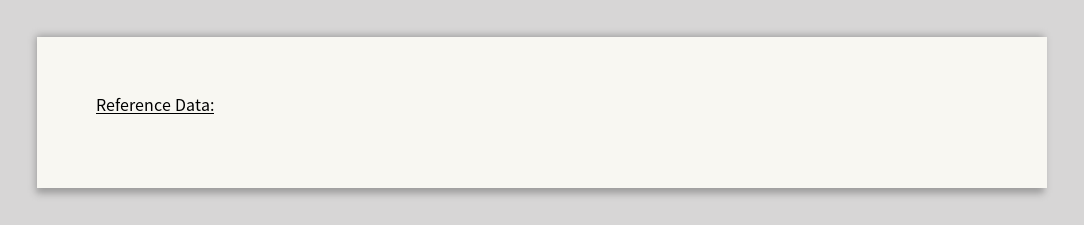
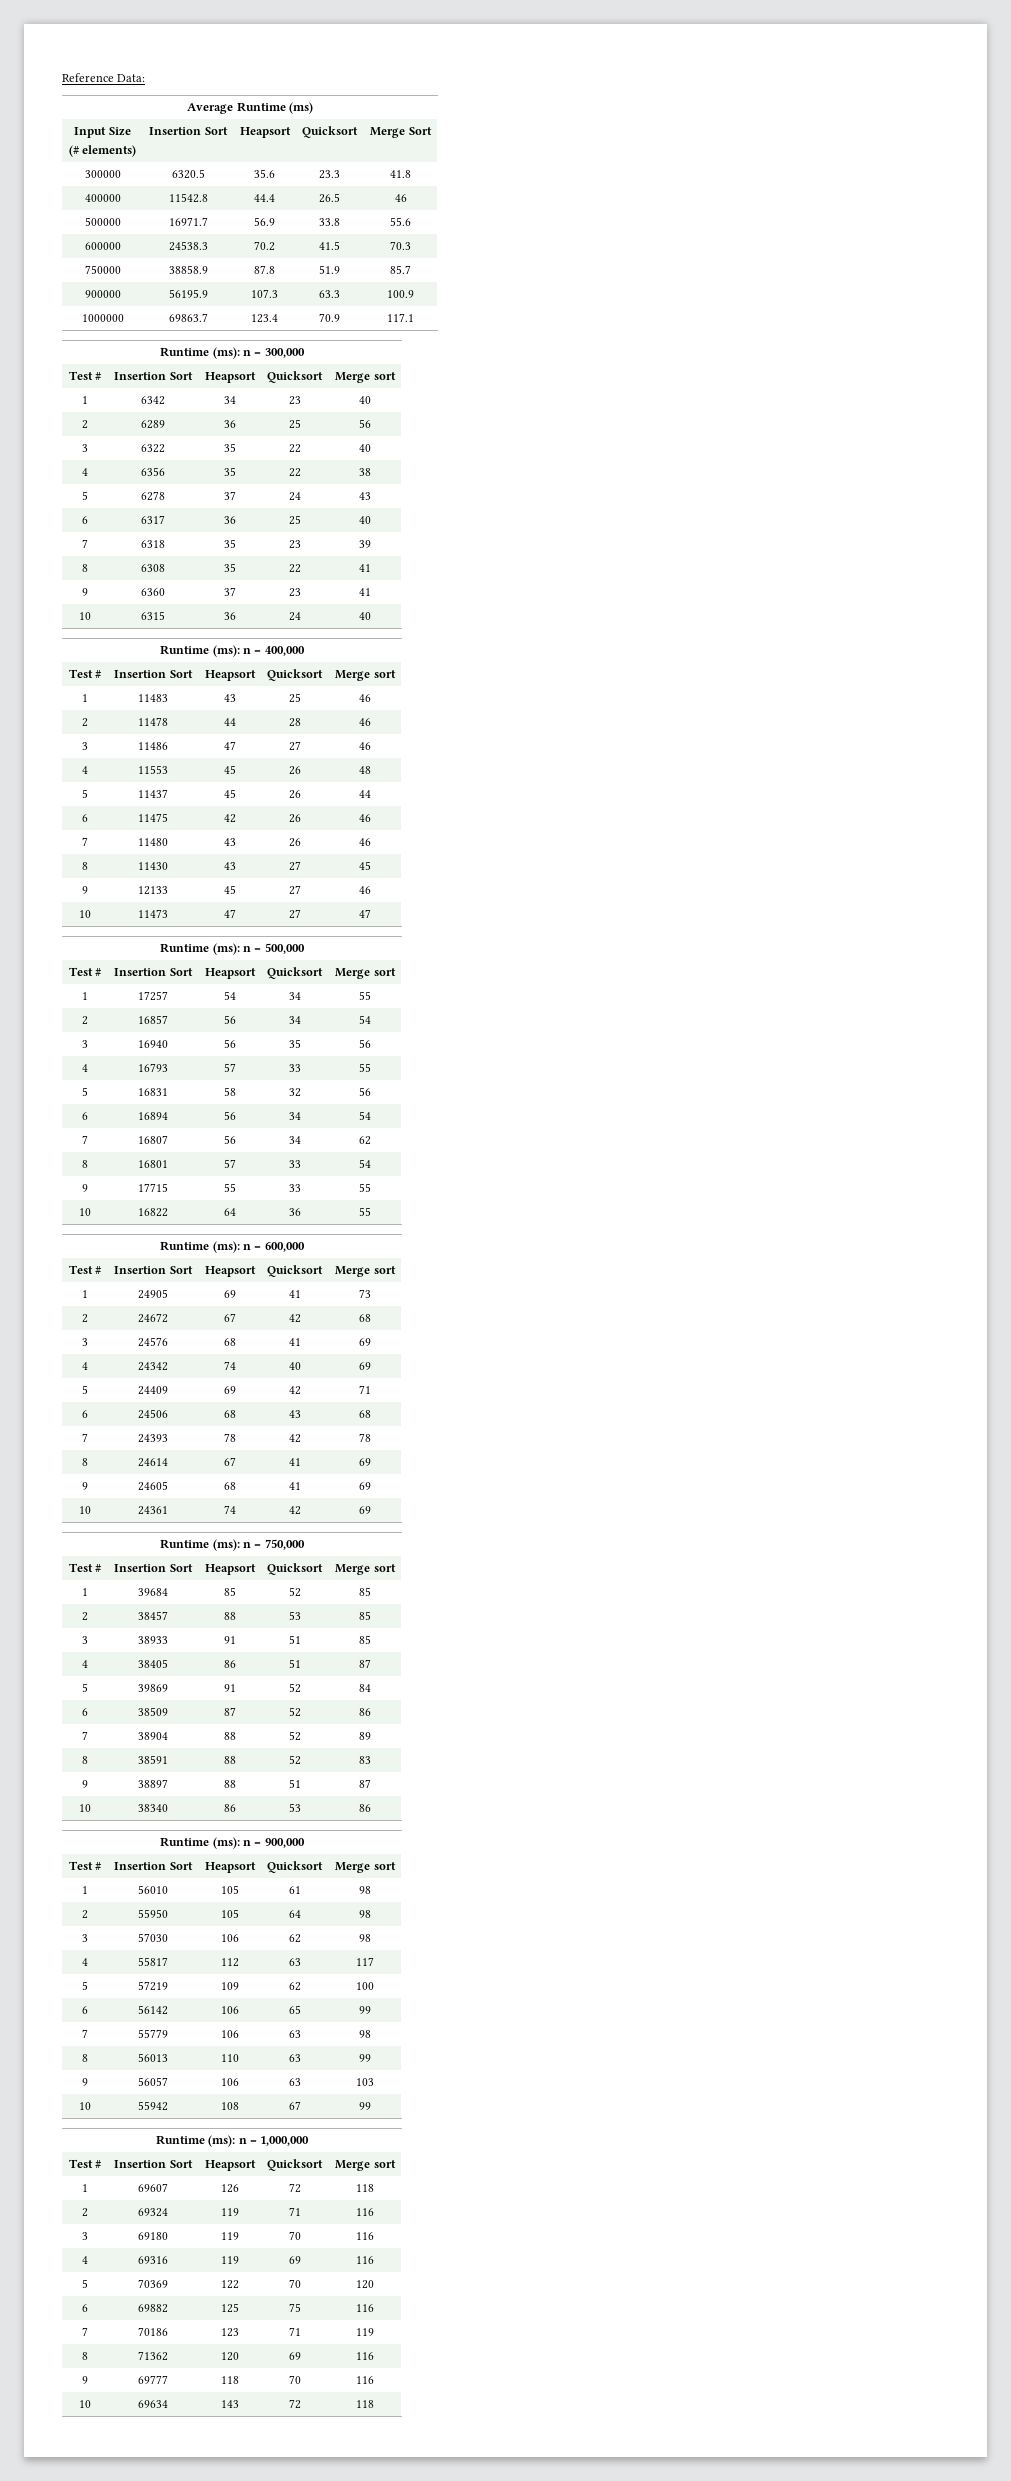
(215, 105) none -> [187,102,313,114] [74,127,131,138] [68,145,137,157] [149,127,228,135] [239,127,291,138] [302,126,358,138] [370,127,432,138] [84,170,121,178] [171,169,205,179] [254,169,275,178] [319,170,340,179] [390,170,411,178] [84,194,121,202] [168,193,208,203] [254,194,275,202] [319,193,340,203] [394,194,407,202] [84,217,121,226] [168,217,208,226] [254,217,275,226] [319,218,340,226] [390,217,411,226] [84,242,121,250] [168,241,208,251] [254,241,275,251] [319,241,340,250] [390,241,411,250] [84,265,121,274] [168,265,208,274] [254,265,275,274] [319,265,340,274] [390,265,411,274] [84,290,121,298] [168,289,208,298] [251,289,278,298] [319,290,340,298] [387,290,414,298] [81,314,124,322] [168,313,208,322] [251,314,278,323] [319,313,340,322] [387,313,414,322] [160,347,305,359] [68,371,103,380] [114,372,193,380] [204,372,256,383] [267,371,323,383] [335,372,396,383] [82,396,88,404] [141,396,165,405] [223,396,236,404] [288,396,301,405] [359,396,371,404] [82,420,88,429] [141,420,165,429] [223,420,236,428] [288,419,301,429] [359,419,371,428] [82,444,88,452] [141,444,165,453] [223,443,236,452] [288,444,301,453] [359,444,371,452] [82,468,88,476] [141,467,165,476] [223,467,236,476] [288,468,301,477] [359,468,371,476] [82,491,88,500] [141,491,165,501] [223,491,236,500] [288,492,301,501] [359,492,371,500] [82,516,88,524] [141,515,165,524] [223,516,236,524] [288,515,301,525] [359,516,371,524] [82,539,88,548] [141,540,165,548] [223,539,236,548] [288,540,301,549] [359,540,371,548] [82,564,88,572] [141,564,165,572] [223,563,236,572] [288,564,301,573] [359,564,371,572] [82,588,88,596] [141,588,165,596] [223,587,236,596] [288,588,301,597] [359,588,371,596] [79,612,91,620] [141,611,165,620] [223,612,236,620] [288,612,301,621] [359,612,371,620] [160,645,305,657] [68,669,103,678] [114,670,193,678] [204,670,256,681] [267,669,323,681] [335,670,396,681] [82,694,88,702] [138,694,168,702] [223,694,236,702] [288,693,301,703] [359,694,371,702] [82,718,88,727] [138,717,168,726] [223,718,236,726] [288,718,301,727] [359,718,371,726] [82,742,88,750] [138,742,168,750] [223,741,236,750] [288,741,301,751] [359,742,371,750] [82,766,88,774] [138,765,168,774] [223,765,236,774] [288,766,301,775] [359,766,371,774] [82,789,88,798] [138,789,168,798] [223,789,236,798] [288,790,301,799] [359,790,371,798] [82,814,88,822] [138,813,168,822] [223,814,236,823] [288,814,301,823] [359,814,371,822] [82,837,88,846] [138,838,168,846] [223,838,236,846] [288,838,301,847] [359,838,371,846] [82,862,88,870] [138,862,168,870] [223,862,236,870] [288,861,301,871] [359,861,371,870] [82,886,88,894] [138,886,168,895] [223,885,236,894] [288,885,301,895] [359,886,371,894] [79,910,91,918] [138,909,168,918] [223,909,236,918] [288,909,301,919] [359,909,371,918] [160,943,305,955] [68,967,103,976] [114,968,193,976] [204,968,256,979] [267,967,323,979] [335,968,396,979] [82,992,88,1000] [138,991,168,1001] [223,991,236,1000] [288,992,301,1000] [359,991,371,1000] [82,1016,88,1025] [138,1015,168,1024] [223,1015,236,1024] [288,1016,301,1024] [359,1015,371,1024] [82,1040,88,1048] [138,1040,168,1048] [223,1039,236,1048] [288,1039,301,1048] [359,1039,371,1048] [82,1064,88,1072] [138,1063,168,1072] [223,1063,236,1072] [288,1064,301,1072] [359,1063,371,1072] [82,1087,88,1096] [138,1088,168,1096] [223,1087,236,1096] [288,1088,301,1097] [359,1087,371,1096] [82,1112,88,1120] [138,1112,168,1120] [223,1111,236,1120] [288,1112,301,1120] [359,1111,371,1120] [82,1135,88,1144] [138,1135,168,1144] [223,1135,236,1144] [288,1136,301,1144] [359,1136,371,1145] [82,1160,88,1168] [138,1160,168,1168] [223,1159,236,1168] [288,1160,301,1168] [359,1159,371,1168] [82,1184,88,1192] [138,1183,168,1192] [223,1183,236,1192] [288,1184,301,1192] [359,1183,371,1192] [79,1208,91,1216] [138,1208,168,1217] [223,1208,236,1216] [288,1208,301,1216] [359,1207,371,1216] [160,1241,305,1253] [68,1265,103,1274] [114,1266,193,1274] [204,1266,256,1277] [267,1265,323,1277] [335,1266,396,1277] [82,1290,88,1298] [138,1289,168,1299] [223,1290,236,1298] [288,1290,301,1298] [359,1289,371,1298] [82,1314,88,1323] [138,1313,168,1323] [223,1313,236,1322] [288,1314,301,1323] [359,1314,371,1322] [82,1338,88,1346] [138,1337,168,1347] [223,1338,236,1346] [288,1338,301,1346] [359,1338,371,1346] [82,1362,88,1370] [138,1362,168,1371] [223,1361,236,1370] [288,1362,301,1370] [359,1362,371,1370] [82,1385,88,1394] [138,1386,168,1395] [223,1386,236,1394] [288,1386,301,1395] [359,1385,371,1394] [82,1410,88,1418] [138,1409,168,1419] [223,1410,236,1418] [288,1410,301,1418] [359,1410,371,1418] [82,1433,88,1442] [138,1434,168,1443] [223,1433,236,1442] [288,1434,301,1443] [359,1433,371,1442] [82,1458,88,1466] [138,1458,168,1467] [223,1457,236,1466] [288,1458,301,1466] [359,1458,371,1466] [82,1482,88,1490] [138,1481,168,1491] [223,1482,236,1490] [288,1482,301,1490] [359,1482,371,1490] [79,1506,91,1514] [138,1506,168,1515] [223,1505,236,1514] [288,1506,301,1515] [359,1506,371,1514] [160,1539,305,1551] [68,1563,103,1572] [114,1564,193,1572] [204,1564,256,1575] [267,1563,323,1575] [335,1564,396,1575] [82,1588,88,1596] [138,1588,168,1596] [223,1587,236,1596] [288,1587,301,1597] [359,1587,371,1596] [82,1612,88,1621] [138,1611,168,1620] [223,1612,236,1620] [288,1611,301,1620] [359,1611,371,1620] [82,1636,88,1644] [138,1636,168,1644] [223,1636,236,1644] [288,1635,301,1644] [359,1635,371,1644] [82,1660,88,1668] [138,1659,168,1668] [223,1660,236,1668] [288,1659,301,1668] [359,1659,371,1668] [82,1683,88,1692] [138,1684,168,1692] [223,1684,236,1692] [288,1683,301,1693] [359,1684,371,1692] [82,1708,88,1716] [138,1707,168,1716] [223,1707,236,1716] [288,1707,301,1717] [359,1708,371,1716] [82,1731,88,1740] [138,1732,168,1740] [223,1732,236,1740] [288,1731,301,1741] [359,1732,371,1740] [82,1756,88,1764] [138,1755,168,1764] [223,1756,236,1764] [288,1755,301,1765] [359,1756,371,1764] [82,1780,88,1788] [138,1779,168,1788] [223,1780,236,1788] [288,1779,301,1788] [359,1779,371,1788] [79,1804,91,1812] [138,1804,168,1812] [223,1804,236,1812] [288,1803,301,1812] [359,1804,371,1812] [160,1837,305,1849] [68,1861,103,1870] [114,1862,193,1870] [204,1862,256,1873] [267,1861,323,1873] [335,1862,396,1873] [82,1886,88,1894] [138,1885,168,1894] [220,1885,239,1894] [288,1886,301,1894] [359,1886,371,1894] [82,1910,88,1919] [138,1909,168,1918] [220,1909,239,1918] [288,1910,301,1918] [359,1910,371,1918] [82,1934,88,1942] [138,1933,168,1942] [220,1934,239,1942] [288,1934,301,1943] [359,1934,371,1942] [82,1958,88,1966] [138,1957,168,1966] [220,1958,239,1967] [288,1958,301,1966] [356,1957,374,1966] [82,1981,88,1990] [138,1981,168,1991] [220,1982,239,1990] [288,1982,301,1991] [356,1982,374,1990] [82,2006,88,2014] [138,2005,168,2015] [220,2006,239,2014] [288,2005,301,2014] [359,2006,371,2014] [82,2029,88,2038] [138,2029,168,2038] [220,2030,239,2038] [288,2030,301,2038] [359,2030,371,2038] [82,2054,88,2062] [138,2053,168,2062] [220,2054,239,2062] [288,2054,301,2062] [359,2054,371,2062] [82,2078,88,2086] [138,2077,168,2086] [220,2078,239,2086] [288,2078,301,2086] [356,2078,374,2086] [79,2102,91,2110] [138,2101,168,2111] [220,2102,239,2110] [288,2101,301,2110] [359,2102,371,2110] [155,2135,310,2147] [68,2159,103,2168] [114,2160,193,2168] [204,2160,256,2171] [267,2159,323,2171] [335,2160,396,2171] [82,2184,88,2192] [138,2183,168,2192] [220,2184,239,2193] [288,2183,301,2193] [356,2184,374,2192] [82,2208,88,2217] [138,2208,168,2217] [220,2208,239,2216] [288,2207,301,2216] [356,2208,374,2216] [82,2232,88,2240] [138,2232,168,2240] [220,2232,239,2240] [288,2231,301,2240] [356,2232,374,2240] [82,2256,88,2264] [138,2256,168,2264] [220,2256,239,2264] [288,2256,301,2264] [356,2256,374,2264] [82,2279,88,2288] [138,2279,168,2288] [220,2280,239,2289] [288,2279,301,2288] [356,2280,374,2289] [82,2304,88,2312] [138,2304,168,2313] [220,2303,239,2313] [288,2303,301,2312] [356,2304,374,2312] [82,2327,88,2336] [138,2327,168,2336] [220,2328,239,2337] [288,2327,301,2336] [356,2328,374,2336] [82,2352,88,2360] [138,2351,168,2361] [220,2352,239,2361] [288,2352,301,2360] [356,2352,374,2360] [82,2376,88,2384] [138,2375,168,2384] [220,2376,239,2384] [288,2375,301,2384] [356,2376,374,2384] [79,2400,91,2408] [138,2400,168,2408] [220,2400,239,2408] [288,2399,301,2409] [356,2400,374,2408] // Average Runtime (ms) // Input Size // (# elements) | Insertion Sort | Heapsort | Quicksort | Merge Sort // 300000 | 6320.5 | 35.6 | 23.3 | 41.8 // 400000 | 11542.8 | 44.4 | 26.5 | 46 // 500000 | 16971.7 | 56.9 | 33.8 | 55.6 // 600000 | 24538.3 | 70.2 | 41.5 | 70.3 // 750000 | 38858.9 | 87.8 | 51.9 | 85.7 // 900000 | 56195.9 | 107.3 | 63.3 | 100.9 // 1000000 | 69863.7 | 123.4 | 70.9 | 117.1 // Runtime (ms): n = 300,000 // Test # | Insertion Sort | Heapsort | Quicksort | Merge sort // 1 | 6342 | 34 | 23 | 40 // 2 | 6289 | 36 | 25 | 56 // 3 | 6322 | 35 | 22 | 40 // 4 | 6356 | 35 | 22 | 38 // 5 | 6278 | 37 | 24 | 43 // 6 | 6317 | 36 | 25 | 40 // 7 | 6318 | 35 | 23 | 39 // 8 | 6308 | 35 | 22 | 41 // 9 | 6360 | 37 | 23 | 41 // 10 | 6315 | 36 | 24 | 40 // Runtime (ms): n = 400,000 // Test # | Insertion Sort | Heapsort | Quicksort | Merge sort // 1 | 11483 | 43 | 25 | 46 // 2 | 11478 | 44 | 28 | 46 // 3 | 11486 | 47 | 27 | 46 // 4 | 11553 | 45 | 26 | 48 // 5 | 11437 | 45 | 26 | 44 // 6 | 11475 | 42 | 26 | 46 // 7 | 11480 | 43 | 26 | 46 // 8 | 11430 | 43 | 27 | 45 // 9 | 12133 | 45 | 27 | 46 // 10 | 11473 | 47 | 27 | 47 // Runtime (ms): n = 500,000 // Test # | Insertion Sort | Heapsort | Quicksort | Merge sort // 1 | 17257 | 54 | 34 | 55 // 2 | 16857 | 56 | 34 | 54 // 3 | 16940 | 56 | 35 | 56 // 4 | 16793 | 57 | 33 | 55 // 5 | 16831 | 58 | 32 | 56 // 6 | 16894 | 56 | 34 | 54 // 7 | 16807 | 56 | 34 | 62 // 8 | 16801 | 57 | 33 | 54 // 9 | 17715 | 55 | 33 | 55 // 10 | 16822 | 64 | 36 | 55 // Runtime (ms): n = 600,000 // Test # | Insertion Sort | Heapsort | Quicksort | Merge sort // 1 | 24905 | 69 | 41 | 73 // 2 | 24672 | 67 | 42 | 68 // 3 | 24576 | 68 | 41 | 69 // 4 | 24342 | 74 | 40 | 69 // 5 | 24409 | 69 | 42 | 71 // 6 | 24506 | 68 | 43 | 68 // 7 | 24393 | 78 | 42 | 78 // 8 | 24614 | 67 | 41 | 69 // 9 | 24605 | 68 | 41 | 69 // 10 | 24361 | 74 | 42 | 69 // Runtime (ms): n = 750,000 // Test # | Insertion Sort | Heapsort | Quicksort | Merge sort // 1 | 39684 | 85 | 52 | 85 // 2 | 38457 | 88 | 53 | 85 // 3 | 38933 | 91 | 51 | 85 // 4 | 38405 | 86 | 51 | 87 // 5 | 39869 | 91 | 52 | 84 // 6 | 38509 | 87 | 52 | 86 // 7 | 38904 | 88 | 52 | 89 // 8 | 38591 | 88 | 52 | 83 // 9 | 38897 | 88 | 51 | 87 // 10 | 38340 | 86 | 53 | 86 // Runtime (ms): n = 900,000 // Test # | Insertion Sort | Heapsort | Quicksort | Merge sort // 1 | 56010 | 105 | 61 | 98 // 2 | 55950 | 105 | 64 | 98 // 3 | 57030 | 106 | 62 | 98 // 4 | 55817 | 112 | 63 | 117 // 5 | 57219 | 109 | 62 | 100 // 6 | 56142 | 106 | 65 | 99 // 7 | 55779 | 106 | 63 | 98 // 8 | 56013 | 110 | 63 | 99 // 9 | 56057 | 106 | 63 | 103 // 10 | 55942 | 108 | 67 | 99 // Runtime (ms): n = 1,000,000 // Test # | Insertion Sort | Heapsort | Quicksort | Merge sort // 1 | 69607 | 126 | 72 | 118 // 2 | 69324 | 119 | 71 | 116 // 3 | 69180 | 119 | 70 | 116 // 4 | 69316 | 119 | 69 | 116 // 5 | 70369 | 122 | 70 | 120 // 6 | 69882 | 125 | 75 | 116 // 7 | 70186 | 123 | 71 | 119 // 8 | 71362 | 120 | 69 | 116 // 9 | 69777 | 118 | 70 | 116 // 10 | 69634 | 143 | 72 | 118

